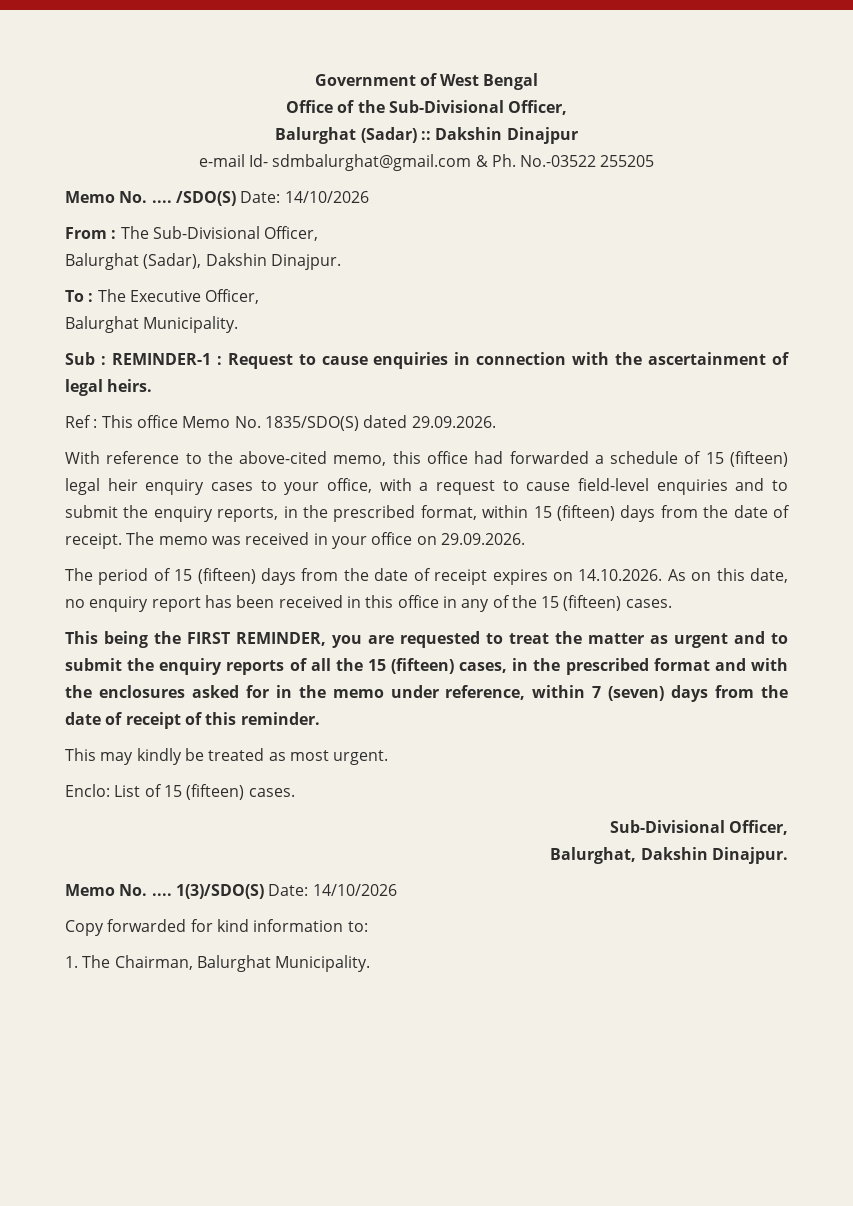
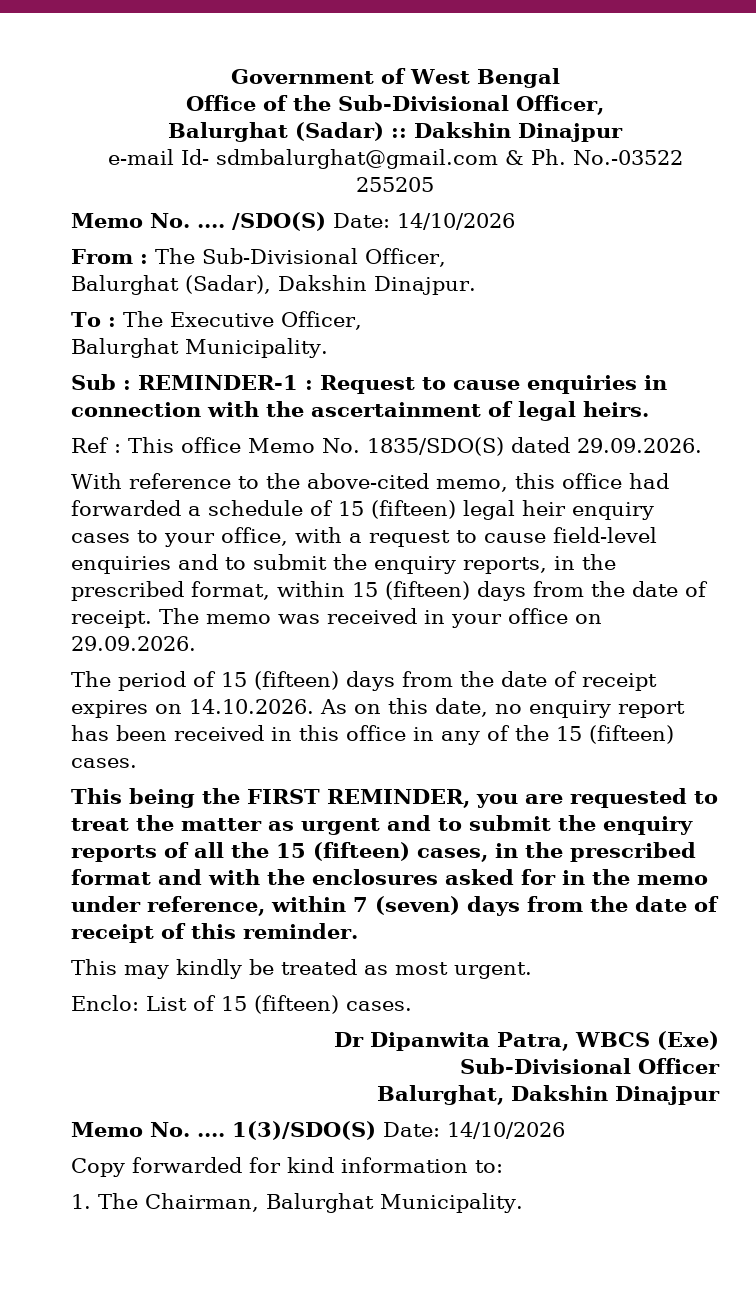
[609,820,789,835] // Sub-Divisional Officer, -> [334,1031,719,1051] [460,1058,720,1074] // Dr Dipanwita Patra, WBCS (Exe) // Sub-Divisional Officer
[712,847,789,864] Dinajpur. -> [615,1086,720,1105] Dinajpur

